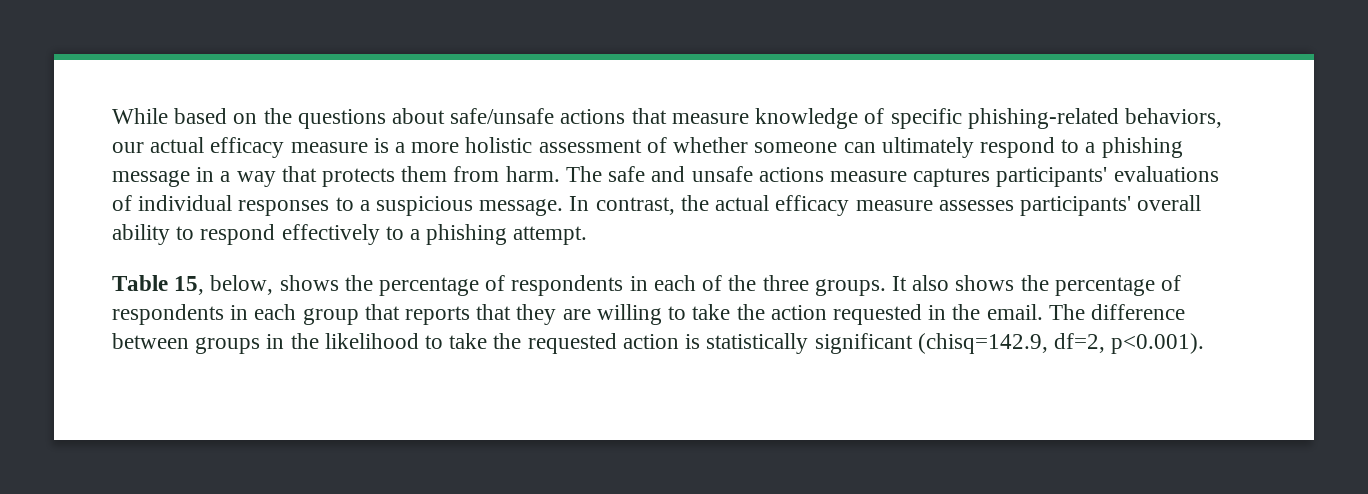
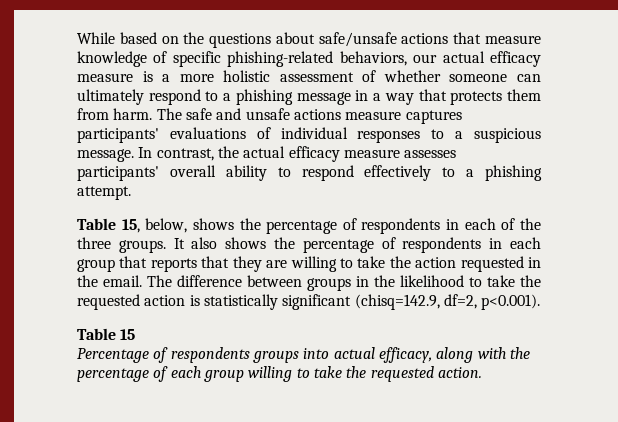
(1205, 343) none -> [77,328,136,340] [77,347,530,363] [77,366,482,382] // Table 15 // Percentage of respondents groups into actual efficacy, along with the percentage of each group willing to take the requested action.

